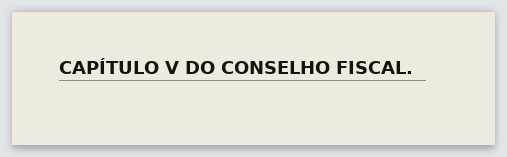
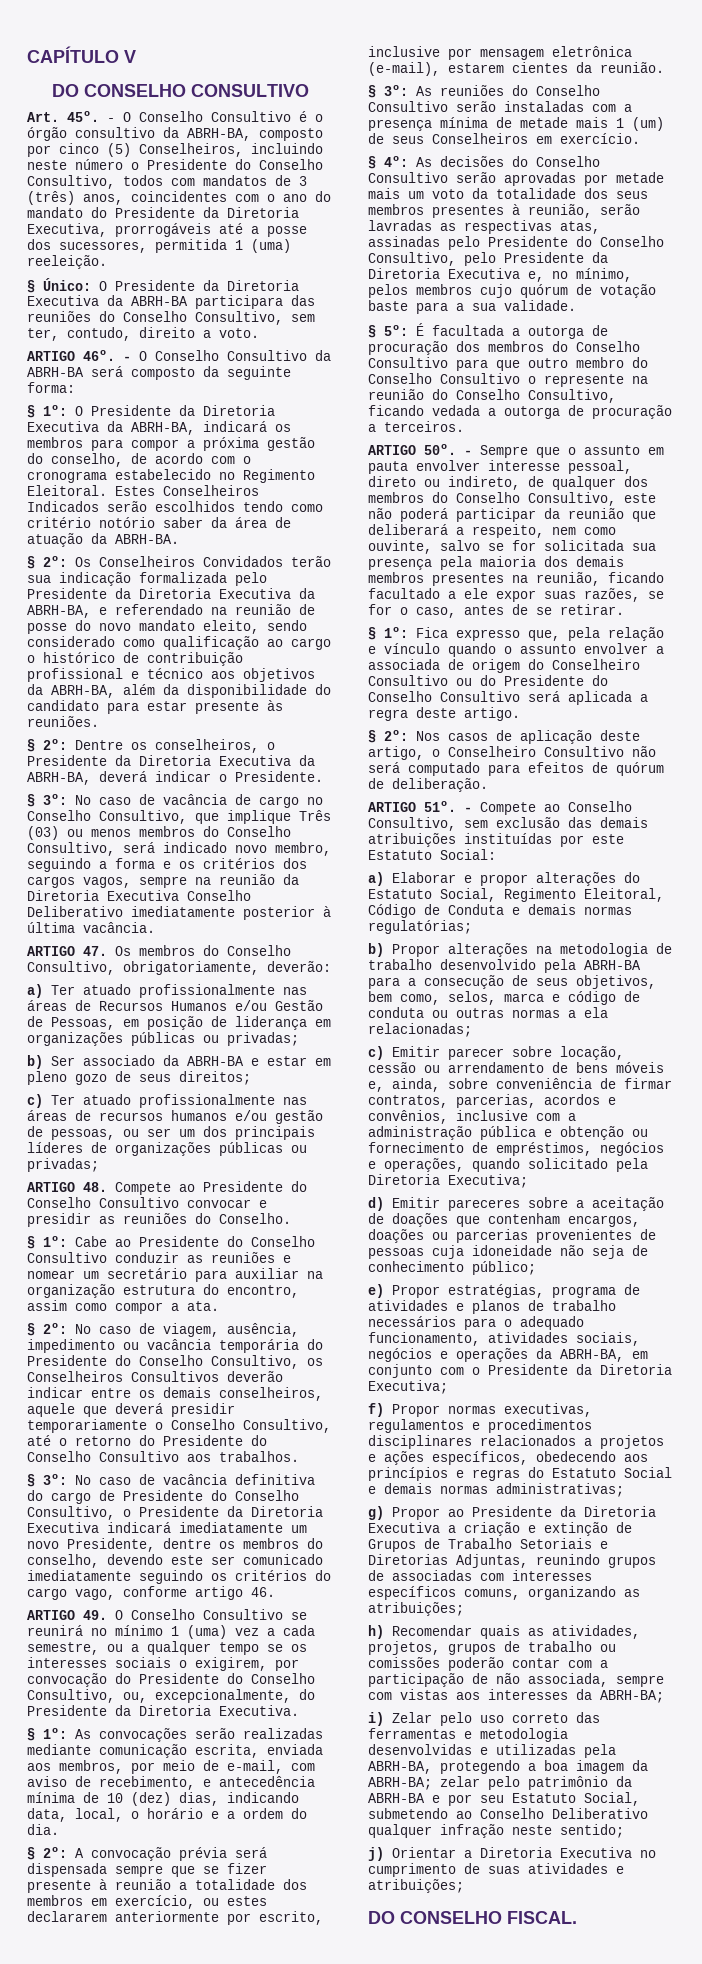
(179, 67) none -> [52,84,309,97] [27,111,323,122] [27,127,323,141] [27,143,323,157] [27,159,323,170] [27,175,307,189] [27,191,331,205] [27,207,299,218] [27,223,307,237] [27,239,291,253] [27,255,107,269] [27,278,299,293] [27,295,315,309] [27,311,315,325] [27,327,259,341] [27,350,331,361] [27,366,291,380] [27,382,75,393] [27,405,275,418] [27,421,291,435] [27,437,315,451] [27,453,251,467] [27,469,315,483] [27,485,259,496] [27,501,323,512] [27,517,291,528] [27,533,179,547] [27,556,331,569] [27,572,267,586] [27,588,315,599] [27,604,315,618] [27,620,307,634] [27,636,331,650] [27,652,243,666] [27,668,315,682] [27,684,331,698] [27,700,283,714] [27,716,99,727] [27,739,275,753] [27,755,315,766] [27,771,323,785] [27,794,323,808] [27,810,331,824] [27,826,291,840] [27,842,331,856] [27,858,307,872] [27,874,299,888] [27,890,251,901] [27,906,331,920] [27,922,155,933] [27,945,291,956] [27,961,331,975] [27,984,307,998] [27,1000,323,1011] [27,1016,331,1030] [27,1032,299,1046] [27,1055,331,1069] [27,1071,251,1085] [27,1094,307,1108] [27,1110,323,1124] [27,1126,315,1140] [27,1142,307,1156] [27,1158,99,1172] [27,1181,307,1195] [27,1197,267,1208] [27,1213,291,1227] [27,1236,315,1249] [27,1252,291,1263] [27,1268,323,1282] [27,1284,299,1298] [27,1300,219,1314] [27,1323,299,1337] [27,1339,323,1353] [27,1355,323,1369] [27,1371,283,1382] [27,1387,323,1401] [27,1403,235,1417] [27,1419,331,1433] [27,1435,267,1446] [27,1451,299,1462] [27,1474,315,1487] [27,1490,299,1504] [27,1506,323,1520] [27,1522,307,1533] [27,1538,323,1552] [27,1554,323,1568] [27,1570,331,1584] [27,1586,275,1600] [27,1609,307,1620] [27,1625,315,1639] [27,1641,307,1655] [27,1657,299,1671] [27,1673,315,1687] [27,1689,315,1703] [27,1705,299,1716] [27,1728,323,1742] [27,1744,323,1758] [27,1760,315,1774] [27,1776,315,1790] [27,1792,299,1806] [27,1808,307,1822] [27,1824,59,1835] [27,1847,267,1861] [27,1863,267,1877] [27,1879,307,1893] [27,1895,267,1909] [27,1911,323,1925] [368,46,632,60] [368,62,664,76] [368,85,600,98] [368,101,632,112] [368,117,664,131] [368,133,640,144] [368,156,600,169] [368,172,664,186] [368,188,648,199] [368,204,640,218] [368,220,600,234] [368,236,664,250] [368,252,608,266] [368,268,632,282] [368,284,656,298] [368,300,576,314] [368,323,608,339] [368,341,640,355] [368,357,648,371] [368,373,648,387] [368,389,616,403] [368,405,672,419] [368,421,464,432] [368,444,664,458] [368,460,632,474] [368,476,648,490] [368,492,656,506] [368,508,656,522] [368,524,616,538] [368,540,656,554] [368,556,624,570] [368,572,664,586] [368,588,664,602] [368,604,624,618] [368,627,664,641] [368,643,664,657] [368,659,640,673] [368,675,608,686] [368,691,648,705] [368,707,520,721] [368,730,640,744] [368,746,656,760] [368,762,664,776] [368,778,488,792] [368,801,632,815] [368,817,648,831] [368,833,624,847] [368,849,496,860] [368,872,640,886] [368,888,664,902] [368,904,632,918] [368,920,472,934] [368,943,672,957] [368,959,641,973] [368,975,656,989] [368,991,640,1005] [368,1007,608,1018] [368,1023,472,1037] [368,1046,624,1060] [368,1062,664,1073] [368,1078,672,1092] [368,1094,616,1108] [368,1110,576,1124] [368,1126,648,1140] [368,1142,664,1156] [368,1158,648,1172] [368,1174,528,1188] [368,1197,664,1211] [368,1213,640,1227] [368,1229,656,1243] [368,1245,648,1259] [368,1261,536,1275] [368,1284,640,1298] [368,1300,616,1314] [368,1316,584,1330] [368,1332,640,1346] [368,1348,648,1362] [368,1364,672,1378] [368,1380,448,1394] [368,1403,592,1417] [368,1419,592,1433] [368,1435,664,1449] [368,1451,648,1465] [368,1467,672,1481] [368,1483,624,1497] [368,1506,656,1520] [368,1522,632,1536] [368,1538,608,1552] [368,1554,656,1568] [368,1570,592,1581] [368,1586,640,1600] [368,1602,464,1616] [368,1625,640,1639] [368,1641,616,1655] [368,1657,608,1671] [368,1673,664,1687] [368,1689,664,1703] [368,1712,600,1726] [368,1728,568,1742] [368,1744,616,1758] [368,1760,648,1774] [368,1776,632,1790] [368,1792,640,1806] [368,1808,648,1819] [368,1824,624,1838] [368,1847,656,1861] [368,1863,624,1877] [368,1879,464,1893] // DO CONSELHO CONSULTIVO // Art. 45º. - O Conselho Consultivo é o órgão consultivo da ABRH-BA, composto por cinco (5) Conselheiros, incluindo neste número o Presidente do Conselho Consultivo, todos com mandatos de 3 (três) anos, coincidentes com o ano do mandato do Presidente da Diretoria Executiva, prorrogáveis até a posse dos sucessores, permitida 1 (uma) reeleição. // § Único: O Presidente da Diretoria Executiva da ABRH-BA participara das reuniões do Conselho Consultivo, sem ter, contudo, direito a voto. // ARTIGO 46º. - O Conselho Consultivo da ABRH-BA será composto da seguinte forma: // § 1º: O Presidente da Diretoria Executiva da ABRH-BA, indicará os membros para compor a próxima gestão do conselho, de acordo com o cronograma estabelecido no Regimento Eleitoral. Estes Conselheiros Indicados serão escolhidos tendo como critério notório saber da área de atuação da ABRH-BA. // § 2º: Os Conselheiros Convidados terão sua indicação formalizada pelo Presidente da Diretoria Executiva da ABRH-BA, e referendado na reunião de posse do novo mandato eleito, sendo considerado como qualificação ao cargo o histórico de contribuição profissional e técnico aos objetivos da ABRH-BA, além da disponibilidade do candidato para estar presente às reuniões. // § 2º: Dentre os conselheiros, o Presidente da Diretoria Executiva da ABRH-BA, deverá indicar o Presidente. // § 3º: No caso de vacância de cargo no Conselho Consultivo, que implique Três (03) ou menos membros do Conselho Consultivo, será indicado novo membro, seguindo a forma e os critérios dos cargos vagos, sempre na reunião da Diretoria Executiva Conselho Deliberativo imediatamente posterior à última vacância. // ARTIGO 47. Os membros do Conselho Consultivo, obrigatoriamente, deverão: // a) Ter atuado profissionalmente nas áreas de Recursos Humanos e/ou Gestão de Pessoas, em posição de liderança em organizações públicas ou privadas; // b) Ser associado da ABRH-BA e estar em pleno gozo de seus direitos; // c) Ter atuado profissionalmente nas áreas de recursos humanos e/ou gestão de pessoas, ou ser um dos principais líderes de organizações públicas ou privadas; // ARTIGO 48. Compete ao Presidente do Conselho Consultivo convocar e presidir as reuniões do Conselho. // § 1º: Cabe ao Presidente do Conselho Consultivo conduzir as reuniões e nomear um secretário para auxiliar na organização estrutura do encontro, assim como compor a ata. // § 2º: No caso de viagem, ausência, impedimento ou vacância temporária do Presidente do Conselho Consultivo, os Conselheiros Consultivos deverão indicar entre os demais conselheiros, aquele que deverá presidir temporariamente o Conselho Consultivo, até o retorno do Presidente do Conselho Consultivo aos trabalhos. // § 3º: No caso de vacância definitiva do cargo de Presidente do Conselho Consultivo, o Presidente da Diretoria Executiva indicará imediatamente um novo Presidente, dentre os membros do conselho, devendo este ser comunicado imediatamente seguindo os critérios do cargo vago, conforme artigo 46. // ARTIGO 49. O Conselho Consultivo se reunirá no mínimo 1 (uma) vez a cada semestre, ou a qualquer tempo se os interesses sociais o exigirem, por convocação do Presidente do Conselho Consultivo, ou, excepcionalmente, do Presidente da Diretoria Executiva. // § 1º: As convocações serão realizadas mediante comunicação escrita, enviada aos membros, por meio de e-mail, com aviso de recebimento, e antecedência mínima de 10 (dez) dias, indicando data, local, o horário e a ordem do dia. // § 2º: A convocação prévia será dispensada sempre que se fizer presente à reunião a totalidade dos membros em exercício, ou estes declararem anteriormente por escrito, inclusive por mensagem eletrônica (e-mail), estarem cientes da reunião. // § 3º: As reuniões do Conselho Consultivo serão instaladas com a presença mínima de metade mais 1 (um) de seus Conselheiros em exercício. // § 4º: As decisões do Conselho Consultivo serão aprovadas por metade mais um voto da totalidade dos seus membros presentes à reunião, serão lavradas as respectivas atas, assinadas pelo Presidente do Conselho Consultivo, pelo Presidente da Diretoria Executiva e, no mínimo, pelos membros cujo quórum de votação baste para a sua validade. // § 5º: É facultada a outorga de procuração dos membros do Conselho Consultivo para que outro membro do Conselho Consultivo o represente na reunião do Conselho Consultivo, ficando vedada a outorga de procuração a terceiros. // ARTIGO 50º. - Sempre que o assunto em pauta envolver interesse pessoal, direto ou indireto, de qualquer dos membros do Conselho Consultivo, este não poderá participar da reunião que deliberará a respeito, nem como ouvinte, salvo se for solicitada sua presença pela maioria dos demais membros presentes na reunião, ficando facultado a ele expor suas razões, se for o caso, antes de se retirar. // § 1º: Fica expresso que, pela relação e vínculo quando o assunto envolver a associada de origem do Conselheiro Consultivo ou do Presidente do Conselho Consultivo será aplicada a regra deste artigo. // § 2º: Nos casos de aplicação deste artigo, o Conselheiro Consultivo não será computado para efeitos de quórum de deliberação. // ARTIGO 51º. - Compete ao Conselho Consultivo, sem exclusão das demais atribuições instituídas por este Estatuto Social: // a) Elaborar e propor alterações do Estatuto Social, Regimento Eleitoral, Código de Conduta e demais normas regulatórias; // b) Propor alterações na metodologia de trabalho desenvolvido pela ABRH-BA para a consecução de seus objetivos, bem como, selos, marca e código de conduta ou outras normas a ela relacionadas; // c) Emitir parecer sobre locação, cessão ou arrendamento de bens móveis e, ainda, sobre conveniência de firmar contratos, parcerias, acordos e convênios, inclusive com a administração pública e obtenção ou fornecimento de empréstimos, negócios e operações, quando solicitado pela Diretoria Executiva; // d) Emitir pareceres sobre a aceitação de doações que contenham encargos, doações ou parcerias provenientes de pessoas cuja idoneidade não seja de conhecimento público; // e) Propor estratégias, programa de atividades e planos de trabalho necessários para o adequado funcionamento, atividades sociais, negócios e operações da ABRH-BA, em conjunto com o Presidente da Diretoria Executiva; // f) Propor normas executivas, regulamentos e procedimentos disciplinares relacionados a projetos e ações específicos, obedecendo aos princípios e regras do Estatuto Social e demais normas administrativas; // g) Propor ao Presidente da Diretoria Executiva a criação e extinção de Grupos de Trabalho Setoriais e Diretorias Adjuntas, reunindo grupos de associadas com interesses específicos comuns, organizando as atribuições; // h) Recomendar quais as atividades, projetos, grupos de trabalho ou comissões poderão contar com a participação de não associada, sempre com vistas aos interesses da ABRH-BA; // i) Zelar pelo uso correto das ferramentas e metodologia desenvolvidas e utilizadas pela ABRH-BA, protegendo a boa imagem da ABRH-BA; zelar pelo patrimônio da ABRH-BA e por seu Estatuto Social, submetendo ao Conselho Deliberativo qualquer infração neste sentido; // j) Orientar a Diretoria Executiva no cumprimento de suas atividades e atribuições; //

